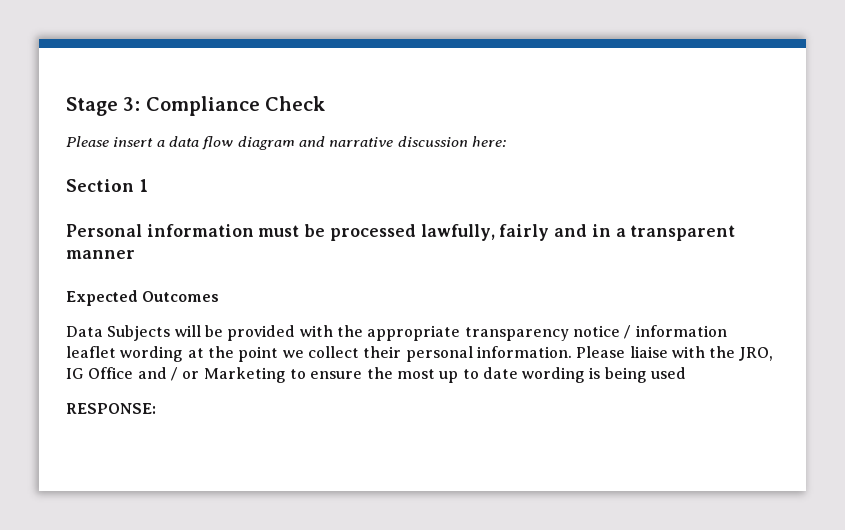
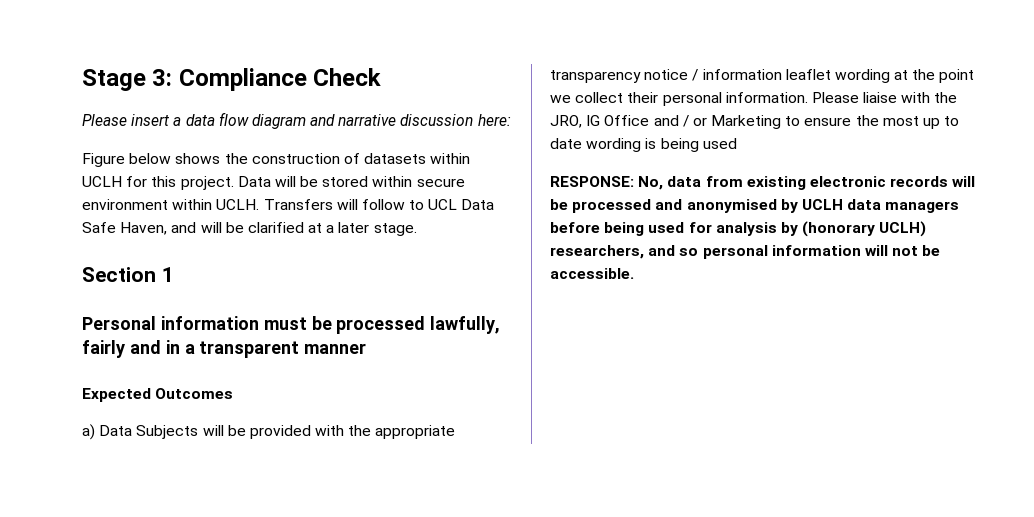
(506, 141) none -> [82,153,471,167] [82,176,465,190] [82,199,495,210] [82,222,417,236] // Figure below shows the construction of datasets within UCLH for this project. Data will be stored within secure environment within UCLH. Transfers will follow to UCL Data Safe Haven, and will be clarified at a later stage.
(220, 296) none -> [82,424,95,440] a)
(156, 408) none -> [638,176,976,190] [550,199,960,213] [550,221,927,237] [550,245,941,259] [550,268,634,279] No, data from existing electronic records will be processed and anonymised by UCLH data managers before being used for analysis by (honorary UCLH) researchers, and so personal information will not be accessible.

